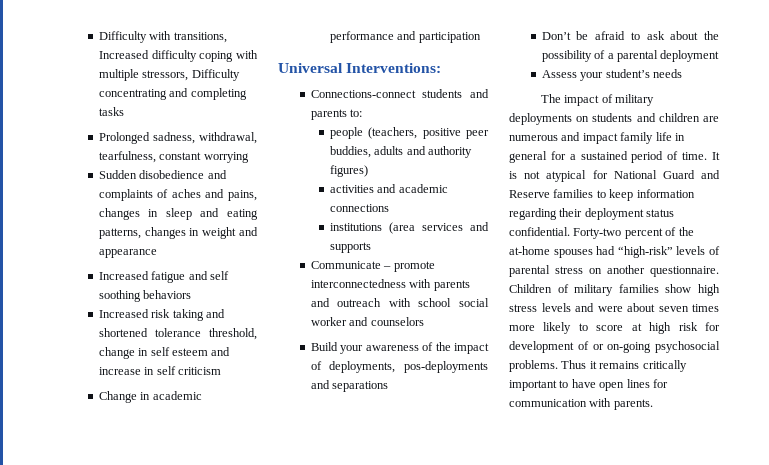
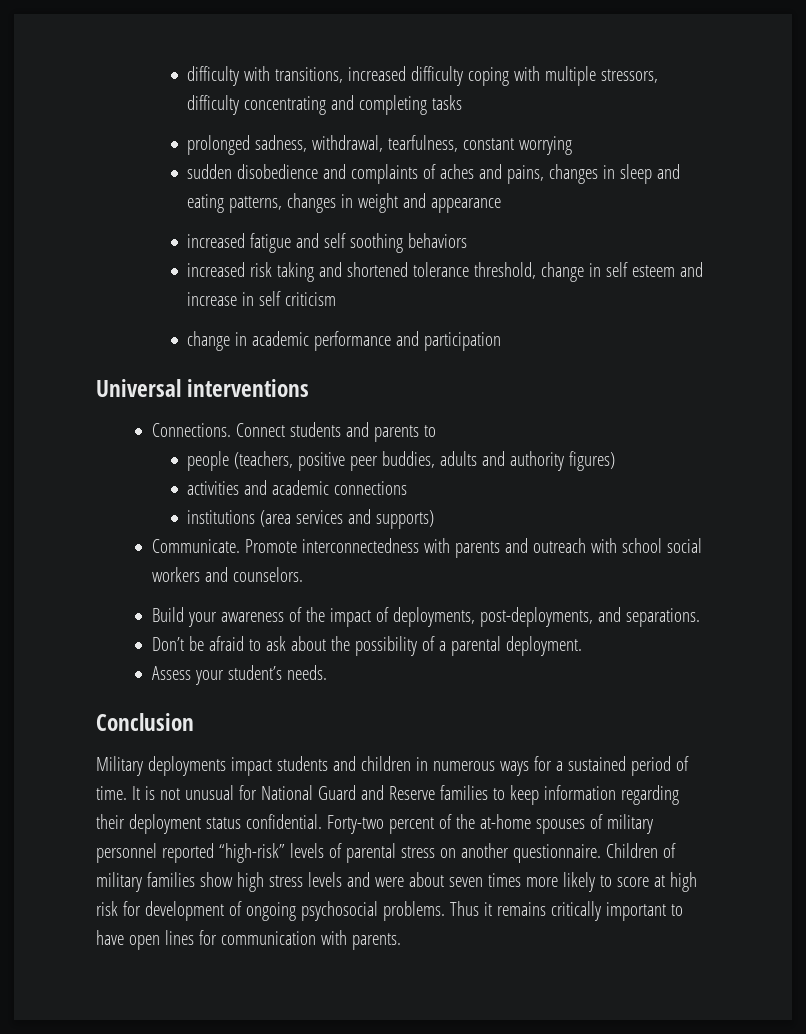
[98,31,147,43] Difficulty -> [187,66,240,86] difficulty
[98,50,149,59] Increased -> [348,66,407,81] increased
[191,69,240,81] Difficulty -> [187,95,240,115] difficulty
[98,132,150,144] Prolonged -> [187,135,251,155] prolonged
[98,170,137,179] Sudden -> [187,164,233,179] sudden
[98,271,149,280] Increased -> [187,233,246,248] increased
[98,309,149,318] Increased -> [187,262,246,277] increased
[98,391,137,403] Change -> [187,331,231,351] change
[346,63,442,73] [310,90,416,98] Interventions: // Connections-connect -> [187,379,310,397] [151,423,285,437] interventions // Connections. Connect
[350,109,363,117] to: -> [423,425,436,437] to
[329,242,371,253] [310,261,435,272] supports // Communicate – promote -> [376,510,435,529] [151,539,297,553] supports) // Communicate. Promote
[310,317,424,326] worker and counselors -> [151,567,303,582] workers and counselors.
[404,361,488,373] [310,380,389,392] pos-deployments and separations -> [479,607,700,627] post-deployments, and separations.
[660,50,720,62] deployment -> [505,636,582,656] deployment.
[652,69,682,78] [540,94,655,106] [509,113,719,125] [509,132,685,144] [509,151,547,163] needs // The impact of military deployments on students and children are numerous and impact family life in general -> [286,665,327,680] [96,713,194,731] [96,756,529,776] needs. // Conclusion // Military deployments impact students and children in numerous ways
[546,170,587,182] atypical -> [184,785,234,800] unusual
[596,246,616,255] had -> [589,814,653,834] [96,843,214,863] of military personnel reported
[592,342,652,353] or on-going -> [245,902,296,921] ongoing

